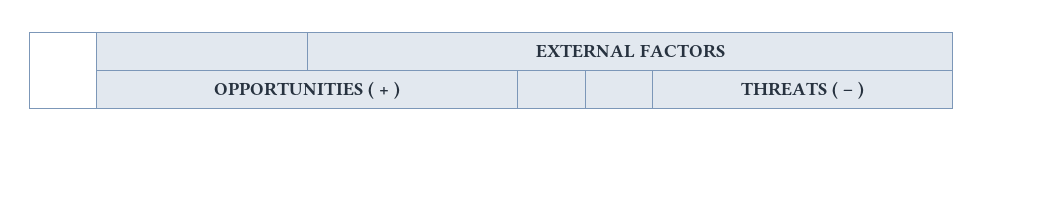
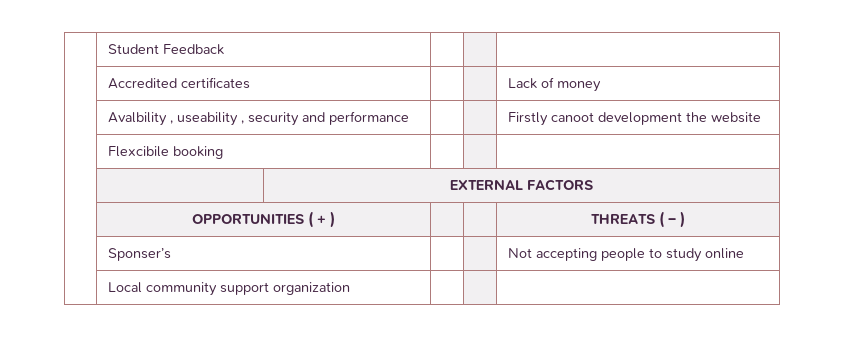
(535, 51) none -> [108,44,225,55] [108,77,251,89] [508,77,602,92] [108,111,410,126] [508,112,762,126] [108,146,224,159] | Student Feedback | | | // | Accredited certificates | | | Lack of money // | Avalbility , useability , security and performance | | | Firstly canoot development the website // | Flexcibile booking | | | //
(864, 90) none -> [108,248,172,261] [508,248,745,262] [108,282,351,296] // | Sponser’s | | | Not accepting people to study online // | Local community support organization | | |

